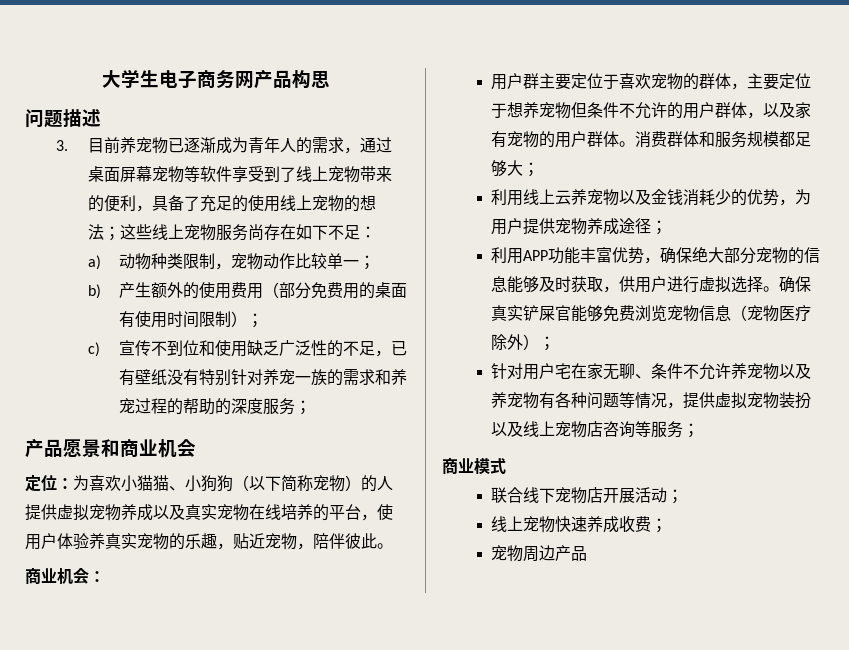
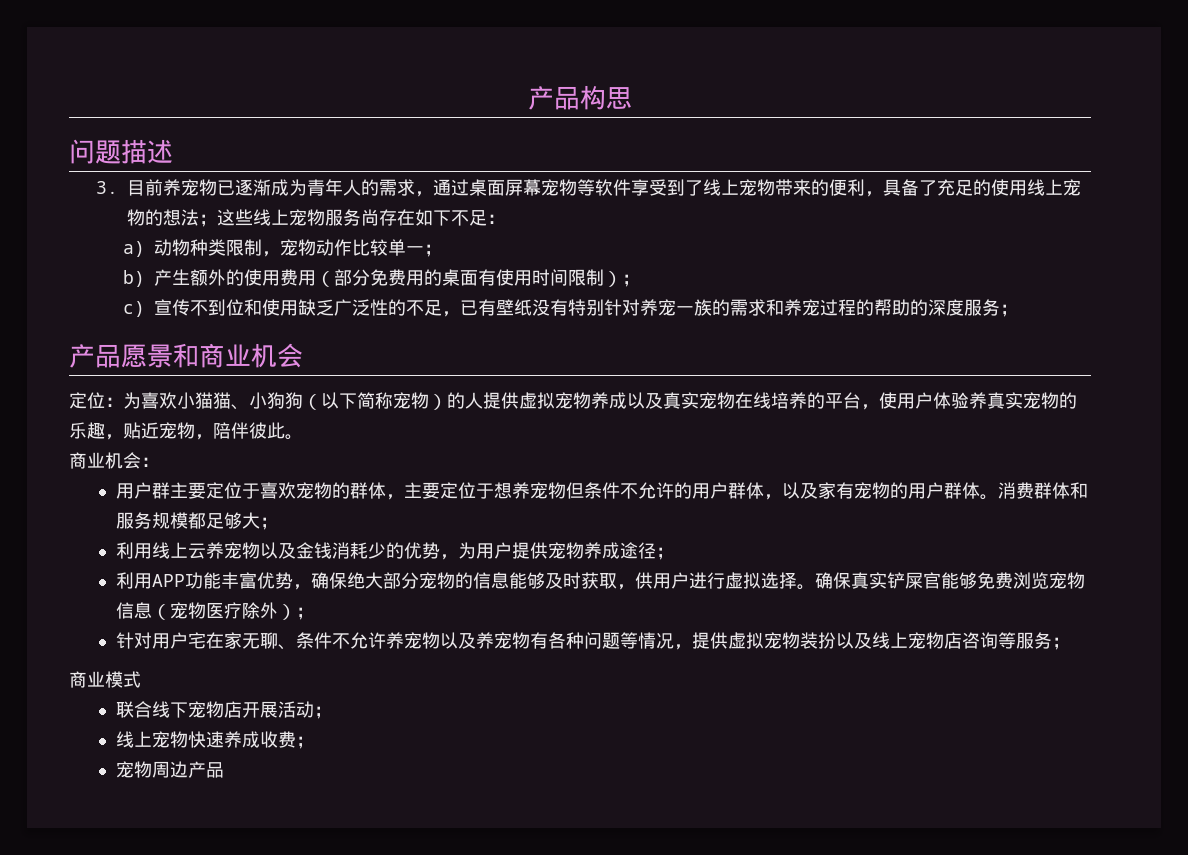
[102,69,254,89] 大学生电子商务网 -> (528, 98) none

